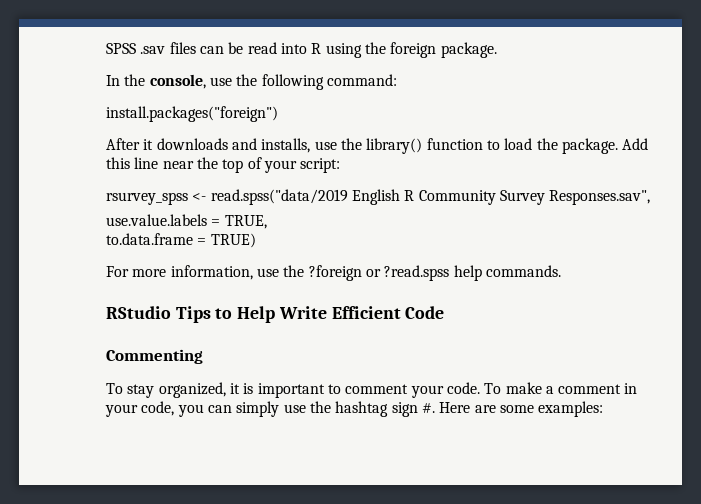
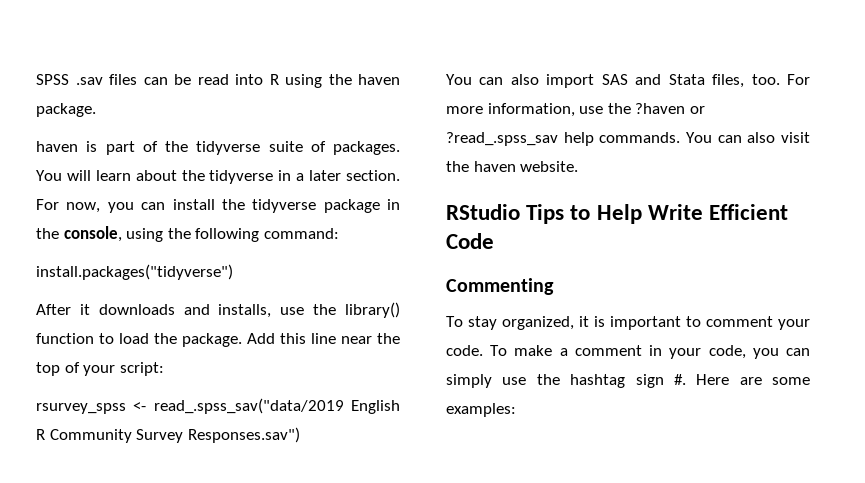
[390,42,437,58] foreign -> [358,74,400,85] haven
[106,75,120,86] In -> [36,141,400,155] [36,170,401,184] [36,199,400,213] haven is part of the tidyverse suite of packages. You will learn about the tidyverse in a later section. For now, you can install the tidyverse package in
[209,77,232,86] use -> [126,228,164,242] using
[106,106,278,122] install.packages("foreign") -> [36,264,233,280] install.packages("tidyverse")
[210,189,348,205] read.spss("data/2019 -> [153,398,344,414] read_.spss_sav("data/2019
[549,190,651,205] [106,214,267,229] [106,233,256,248] Responses.sav", // use.value.labels = TRUE, // to.data.frame = TRUE) // -> [187,427,300,443] [446,74,780,88] Responses.sav") // You can also import SAS and Stata files, too.
[308,265,450,281] ?foreign or ?read.spss -> [635,103,705,114] [446,132,558,146] ?haven or ?read_.spss_sav
(561, 271) none -> [686,132,810,143] [446,161,579,172] You can also visit the haven website.

